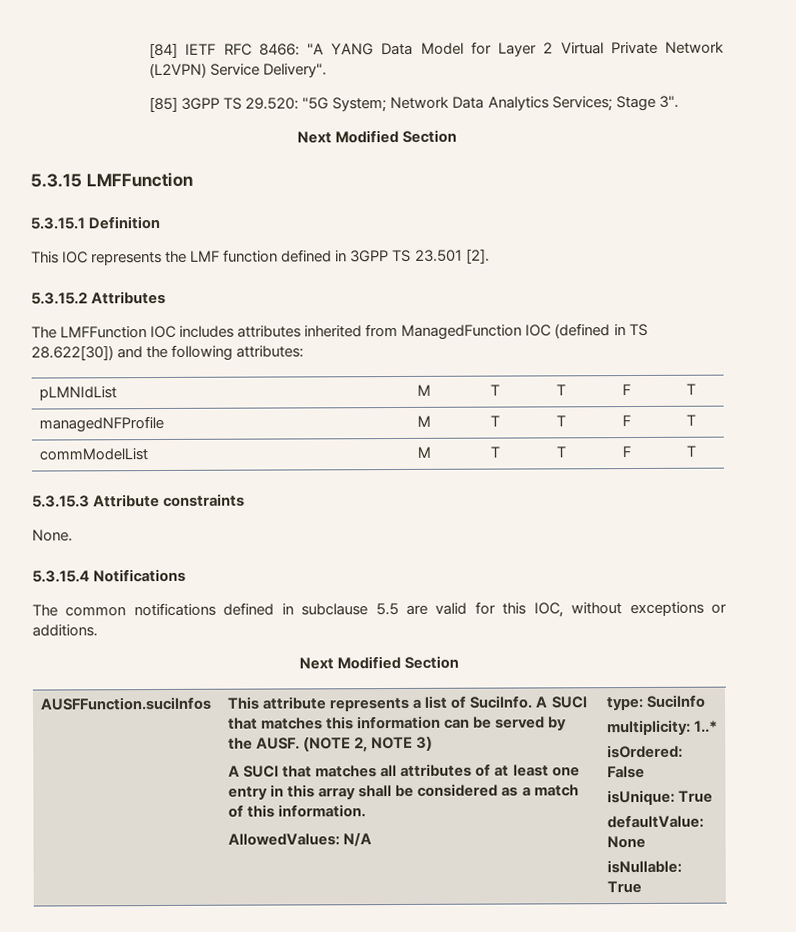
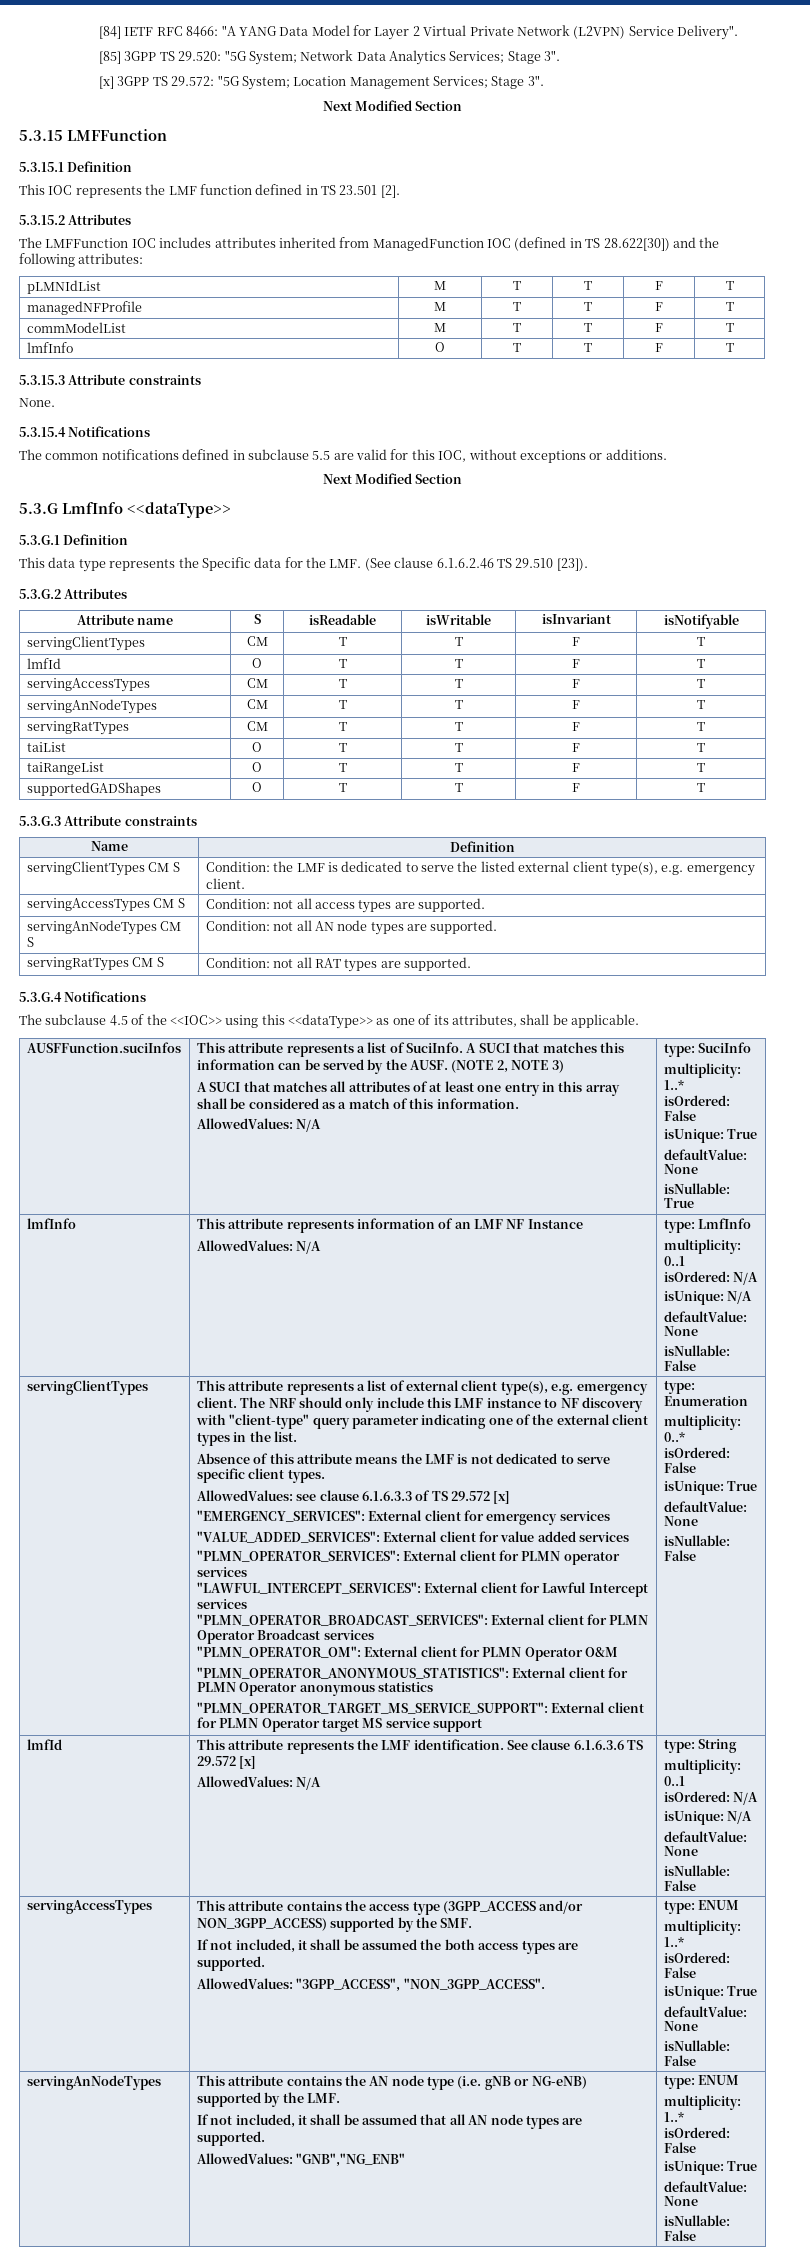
(679, 101) none -> [99,75,544,90] // [x] 3GPP TS 29.572: "5G System; Location Management Services; Stage 3".
[350,250,390,263] 3GPP -> (318, 190) none
(696, 451) none -> [26,342,73,353] [435,342,445,352] [513,343,521,352] [584,343,592,352] [655,343,663,352] [725,343,734,352] // lmfInfo | O | T | T | F | T
(460, 662) none -> [19,502,231,518] [19,534,129,545] [19,557,588,572] [19,588,128,599] [76,614,174,625] [253,614,261,624] [309,614,376,625] [426,614,491,625] [541,614,611,624] [663,614,739,629] [26,636,145,651] [246,636,268,646] [338,637,347,646] [454,637,463,646] [572,637,580,646] [697,637,705,646] [26,658,61,669] [252,658,262,668] [338,659,347,668] [454,659,463,668] [572,659,580,668] [697,659,705,668] [26,678,150,692] [246,678,268,688] [338,679,347,688] [454,679,463,688] [572,679,580,688] [697,679,705,688] [26,699,157,714] [246,699,268,709] [338,700,347,709] [454,700,463,709] [572,700,580,709] [697,700,705,709] [26,721,129,735] [246,721,268,731] [338,722,347,731] [454,722,463,731] [572,722,580,731] [697,722,705,731] [26,742,66,752] [252,742,262,752] [338,743,347,752] [454,743,463,752] [572,743,580,752] [697,743,705,752] [26,762,104,775] [252,762,262,772] [338,763,347,772] [454,763,463,772] [572,763,580,772] [697,763,705,772] [26,782,161,796] [252,782,262,792] [338,783,347,792] [454,783,463,792] [572,783,580,792] [697,783,705,792] [19,815,197,826] [90,841,128,851] [449,841,515,852] [26,861,180,876] [205,861,755,876] [205,878,245,889] [26,898,185,912] [205,898,486,913] [26,920,182,935] [26,937,34,947] [205,920,498,935] [26,957,164,971] [205,957,472,972] [19,991,147,1002] [19,1014,639,1029] // 5.3.G LmfInfo <<dataType>> // 5.3.G.1 Definition // This data type represents the Specific data for the LMF. (See clause 6.1.6.2.46 TS 29.510 [23]). // 5.3.G.2 Attributes // Attribute name | S | isReadable | isWritable | isInvariant | isNotifyable // servingClientTypes | CM | T | T | F | T // lmfId | O | T | T | F | T // servingAccessTypes | CM | T | T | F | T // servingAnNodeTypes | CM | T | T | F | T // servingRatTypes | CM | T | T | F | T // taiList | O | T | T | F | T // taiRangeList | O | T | T | F | T // supportedGADShapes | O | T | T | F | T // 5.3.G.3 Attribute constraints // Name | Definition // servingClientTypes CM S | Condition: the LMF is dedicated to serve the listed external client type(s), e.g. emergency client. // servingAccessTypes CM S | Condition: not all access types are supported. // servingAnNodeTypes CM S | Condition: not all AN node types are supported. // servingRatTypes CM S | Condition: not all RAT types are supported. // 5.3.G.4 Notifications // The subclause 4.5 of the <<IOC>> using this <<dataType>> as one of its attributes, shall be applicable.
(643, 887) none -> [26,1218,76,1229] [196,1218,583,1233] [196,1240,322,1254] [663,1218,752,1233] [663,1239,741,1254] [663,1256,685,1266] [663,1271,759,1285] [663,1291,753,1305] [663,1311,747,1322] [663,1326,698,1336] [663,1345,730,1356] [663,1360,696,1371] [26,1380,148,1395] [196,1380,648,1395] [196,1397,643,1412] [195,1414,649,1429] [196,1431,297,1446] [196,1453,610,1464] [196,1468,325,1483] [196,1490,511,1504] [196,1510,610,1525] [196,1531,630,1543] [196,1550,620,1565] [196,1567,247,1577] [196,1582,648,1597] [196,1599,247,1609] [196,1614,649,1626] [196,1629,374,1644] [196,1646,619,1661] [196,1667,628,1679] [196,1682,433,1696] [196,1702,644,1714] [196,1717,483,1732] [663,1381,695,1394] [663,1396,748,1406] [663,1415,741,1430] [663,1432,685,1442] [663,1447,730,1458] [663,1462,696,1473] [663,1481,758,1495] [663,1501,747,1512] [663,1516,698,1526] [663,1535,730,1546] [663,1550,696,1561] [26,1739,62,1750] [196,1739,644,1754] [196,1756,257,1769] [196,1776,322,1790] [663,1739,738,1753] [663,1759,741,1774] [663,1776,685,1786] [663,1791,759,1805] [663,1811,753,1825] [663,1831,747,1842] [663,1846,698,1856] [663,1865,730,1876] [663,1880,696,1891] [26,1900,152,1914] [196,1900,584,1915] [196,1917,473,1932] [196,1939,578,1954] [196,1956,265,1971] [196,1978,545,1992] [663,1900,740,1914] [663,1920,741,1935] [663,1937,684,1947] [663,1952,730,1963] [663,1967,696,1978] [663,1986,758,2000] [663,2006,747,2017] [663,2021,698,2031] [663,2040,730,2051] [663,2055,696,2066] [26,2075,161,2090] [196,2075,587,2090] [196,2092,340,2107] [196,2114,583,2129] [196,2131,265,2146] [196,2153,406,2167] [663,2075,740,2089] [663,2095,741,2110] [663,2112,684,2122] [663,2127,730,2138] [663,2142,696,2153] [663,2161,758,2175] [663,2181,747,2192] [663,2196,698,2206] [663,2215,730,2226] [663,2230,696,2241] // lmfInfo | This attribute represents information of an LMF NF Instance // AllowedValues: N/A | type: LmfInfo // multiplicity: 0..1 // isOrdered: N/A // isUnique: N/A // defaultValue: None // isNullable: False // servingClientTypes | This attribute represents a list of external client type(s), e.g. emergency client. The NRF should only include this LMF instance to NF discovery with "client-type" query parameter indicating one of the external client types in the list. // Absence of this attribute means the LMF is not dedicated to serve specific client types. // AllowedValues: see clause 6.1.6.3.3 of TS 29.572 [x] // "EMERGENCY_SERVICES": External client for emergency services // "VALUE_ADDED_SERVICES": External client for value added services // "PLMN_OPERATOR_SERVICES": External client for PLMN operator services // "LAWFUL_INTERCEPT_SERVICES": External client for Lawful Intercept services // "PLMN_OPERATOR_BROADCAST_SERVICES": External client for PLMN Operator Broadcast services // "PLMN_OPERATOR_OM": External client for PLMN Operator O&M // "PLMN_OPERATOR_ANONYMOUS_STATISTICS": External client for PLMN Operator anonymous statistics // "PLMN_OPERATOR_TARGET_MS_SERVICE_SUPPORT": External client for PLMN Operator target MS service support | type: Enumeration // multiplicity: 0..* // isOrdered: False // isUnique: True // defaultValue: None // isNullable: False // lmfId | This attribute represents the LMF identification. See clause 6.1.6.3.6 TS 29.572 [x] // AllowedValues: N/A | type: String // multiplicity: 0..1 // isOrdered: N/A // isUnique: N/A // defaultValue: None // isNullable: False // servingAccessTypes | This attribute contains the access type (3GPP_ACCESS and/or NON_3GPP_ACCESS) supported by the SMF. // If not included, it shall be assumed the both access types are supported. // AllowedValues: "3GPP_ACCESS", "NON_3GPP_ACCESS". | type: ENUM // multiplicity: 1..* // isOrdered: False // isUnique: True // defaultValue: None // isNullable: False // servingAnNodeTypes | This attribute contains the AN node type (i.e. gNB or NG-eNB) supported by the LMF. // If not included, it shall be assumed that all AN node types are supported. // AllowedValues: "GNB","NG_ENB" | type: ENUM // multiplicity: 1..* // isOrdered: False // isUnique: True // defaultValue: None // isNullable: False

